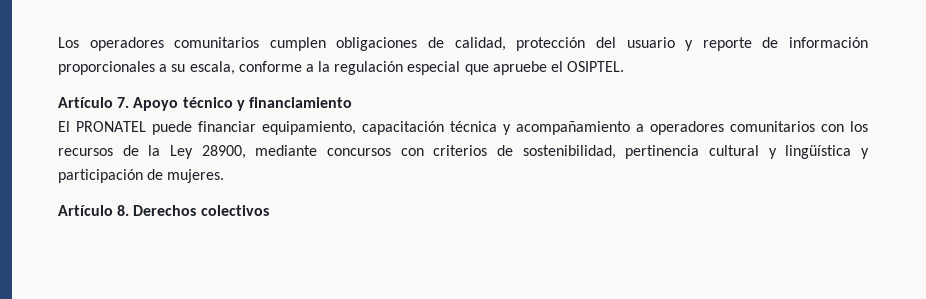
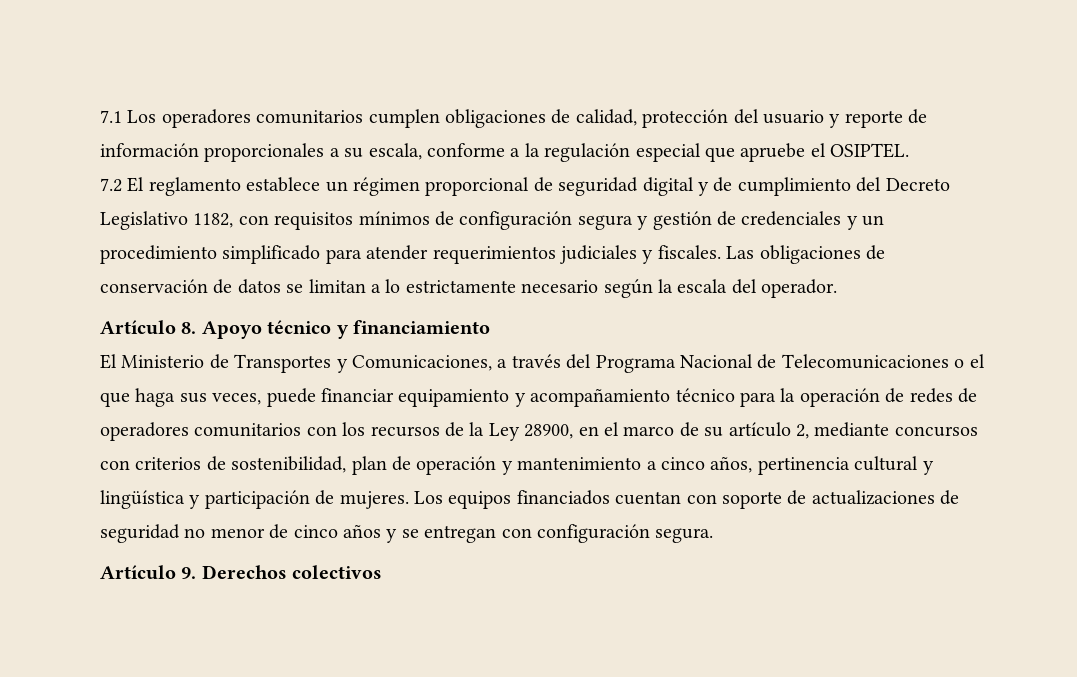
(58, 42) none -> [100,110,122,123] 7.1
[58,97,130,108] // Artículo 7. -> [100,177,950,196] [100,211,885,230] [100,245,885,264] [100,279,838,298] [100,320,197,335] // 7.2 El reglamento establece un régimen proporcional de seguridad digital y de cumplimiento del Decreto Legislativo 1182, con requisitos mínimos de configuración segura y gestión de credenciales y un procedimiento simplificado para atender requerimientos judiciales y fiscales. Las obligaciones de conservación de datos se limitan a lo estrictamente necesario según la escala del operador. // Artículo 8.
[76,121,644,135] PRONATEL puede financiar equipamiento, capacitación técnica y acompañamiento a -> [121,354,985,373] [100,388,977,407] Ministerio de Transportes y Comunicaciones, a través del Programa Nacional de Telecomunicaciones o el que haga sus veces, puede financiar equipamiento y acompañamiento técnico para la operación de redes de
(246, 152) none -> [578,422,809,439] en el marco de su artículo 2,
(616, 152) none -> [351,456,753,475] plan de operación y mantenimiento a cinco años,
[58,205,130,216] // Artículo 8. -> [414,490,960,509] [100,524,714,543] [100,565,197,580] Los equipos financiados cuentan con soporte de actualizaciones de seguridad no menor de cinco años y se entregan con configuración segura. // Artículo 9.

